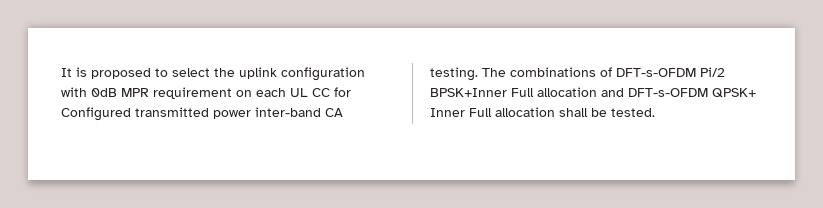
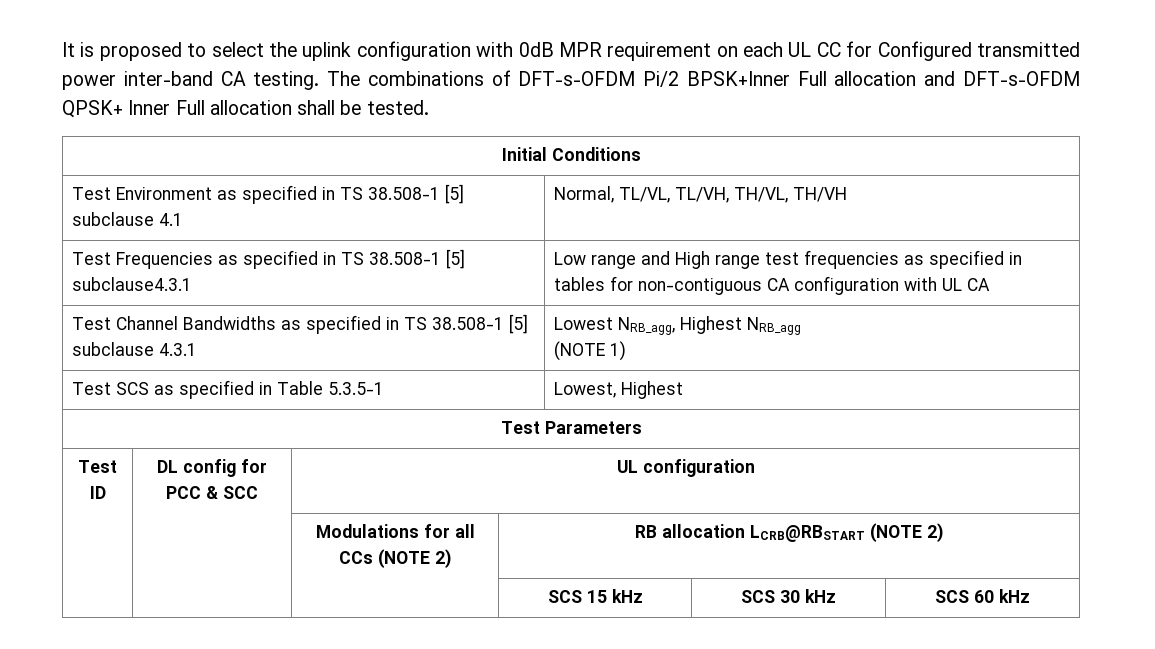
(655, 112) none -> [501,147,641,161] [71,184,464,204] [71,212,183,226] [553,186,847,203] [71,249,465,269] [71,277,192,291] [553,250,1022,269] [553,276,990,295] [71,314,528,334] [71,342,197,356] [553,316,801,335] [553,341,626,361] [71,380,384,399] [553,381,683,399] [500,421,642,434] [78,460,117,473] [89,486,106,499] [157,459,267,477] [166,486,258,499] [616,459,755,477] [315,524,475,538] [338,549,452,568] [634,523,944,542] [547,589,643,603] [741,589,836,603] [935,589,1030,603] // Initial Conditions // Test Environment as specified in TS 38.508-1 [5] subclause 4.1 | Normal, TL/VL, TL/VH, TH/VL, TH/VH // Test Frequencies as specified in TS 38.508-1 [5] subclause4.3.1 | Low range and High range test frequencies as specified in tables for non-contiguous CA configuration with UL CA // Test Channel Bandwidths as specified in TS 38.508-1 [5] subclause 4.3.1 | Lowest NRB_agg, Highest NRB_agg // (NOTE 1) // Test SCS as specified in Table 5.3.5-1 | Lowest, Highest // Test Parameters // Test ID | DL config for PCC & SCC | UL configuration // | | Modulations for all CCs (NOTE 2) | RB allocation LCRB@RBSTART (NOTE 2) // | | | SCS 15 kHz | SCS 30 kHz | SCS 60 kHz

